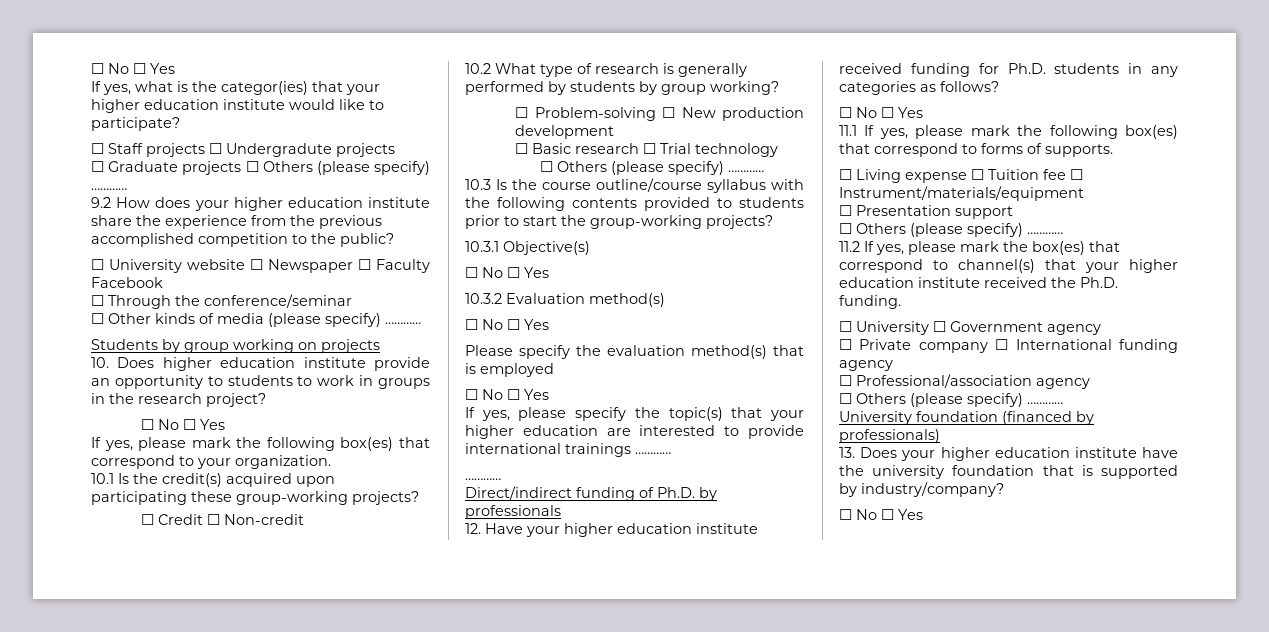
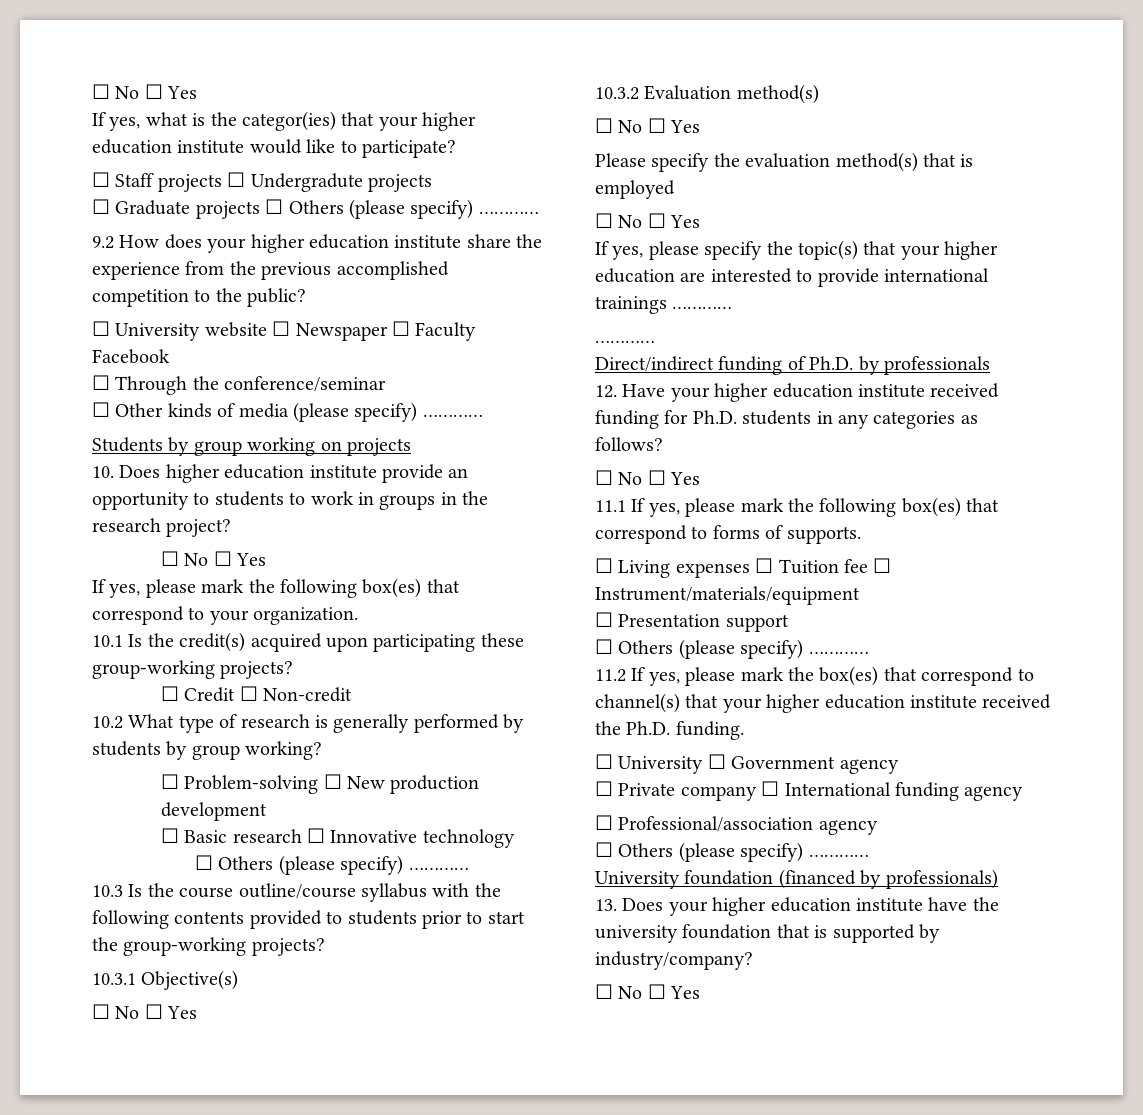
[660,143,692,154] Trial -> [330,830,418,843] Innovative
[905,172,967,183] expense -> [675,563,750,578] expenses

